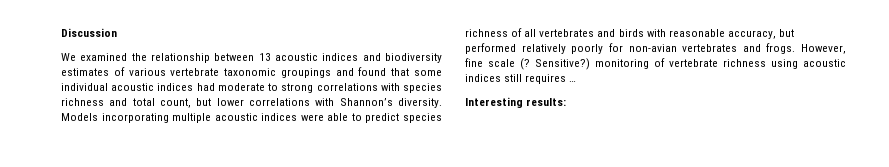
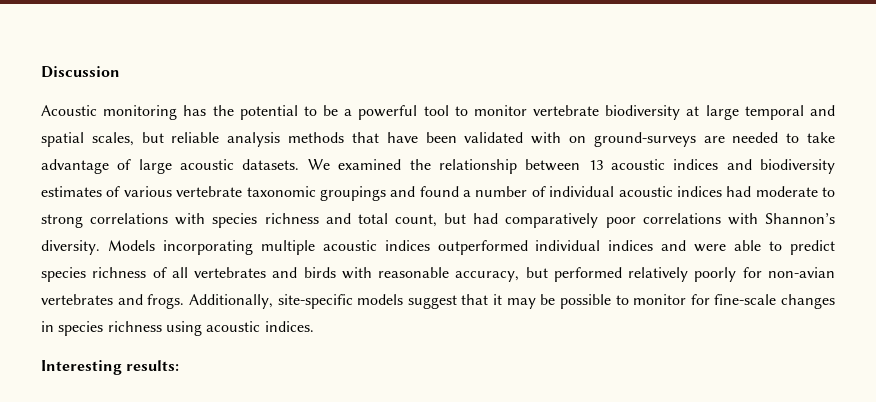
(117, 32) none -> [41,105,835,120] [41,132,835,147] [41,159,300,174] Acoustic monitoring has the potential to be a powerful tool to monitor vertebrate biodiversity at large temporal and spatial scales, but reliable analysis methods that have been validated with on ground-surveys are needed to take advantage of large acoustic datasets.
[391,68,442,76] that some -> [463,186,546,197] a number of
[216,98,244,106] lower -> [473,213,636,228] had comparatively poor
(298, 117) none -> [437,240,687,255] outperformed individual indices and
[801,44,846,54] [465,58,846,70] [465,74,577,84] However, fine scale (? Sensitive?) monitoring of vertebrate richness using acoustic indices still requires … -> [188,294,835,309] [41,321,314,336] Additionally, site-specific models suggest that it may be possible to monitor for fine-scale changes in species richness using acoustic indices.

